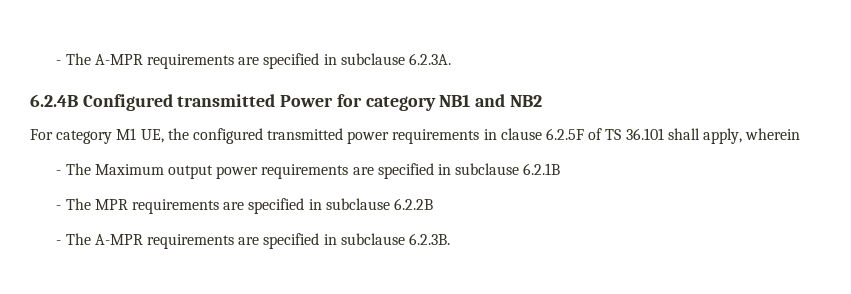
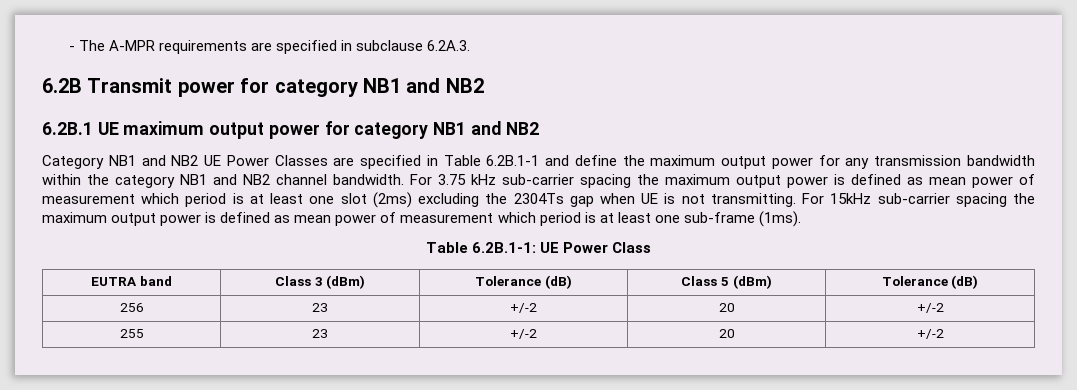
[56,53,451,69] [30,94,542,111] [30,128,801,144] [56,163,561,179] [56,198,433,214] [56,233,450,249] - The A-MPR requirements are specified in subclause 6.2.3A. // 6.2.4B Configured transmitted Power for category NB1 and NB2 // For category M1 UE, the configured transmitted power requirements in clause 6.2.5F of TS 36.101 shall apply, wherein // - The Maximum output power requirements are specified in subclause 6.2.1B // - The MPR requirements are specified in subclause 6.2.2B // - The A-MPR requirements are specified in subclause 6.2.3B. -> [68,40,471,54] [42,78,484,97] [42,121,539,139] [42,155,1036,169] [42,174,1035,188] [42,192,1036,208] [42,211,801,227] [425,242,652,253] [91,276,172,286] [274,275,366,289] [475,275,572,289] [681,275,772,289] [881,275,979,289] [119,303,144,312] [312,303,328,312] [510,303,537,313] [718,303,735,312] [916,303,944,313] [119,329,144,338] [312,329,328,338] [510,329,537,339] [718,329,735,338] [916,329,944,339] - The A-MPR requirements are specified in subclause 6.2A.3. // 6.2B Transmit power for category NB1 and NB2 // 6.2B.1 UE maximum output power for category NB1 and NB2 // Category NB1 and NB2 UE Power Classes are specified in Table 6.2B.1-1 and define the maximum output power for any transmission bandwidth within the category NB1 and NB2 channel bandwidth. For 3.75 kHz sub-carrier spacing the maximum output power is defined as mean power of measurement which period is at least one slot (2ms) excluding the 2304Ts gap when UE is not transmitting. For 15kHz sub-carrier spacing the maximum output power is defined as mean power of measurement which period is at least one sub-frame (1ms). // Table 6.2B.1-1: UE Power Class // EUTRA band | Class 3 (dBm) | Tolerance (dB) | Class 5 (dBm) | Tolerance (dB) // 256 | 23 | +/-2 | 20 | +/-2 // 255 | 23 | +/-2 | 20 | +/-2

